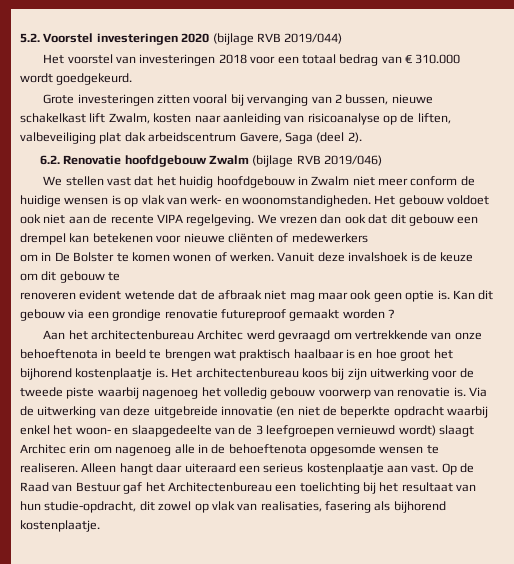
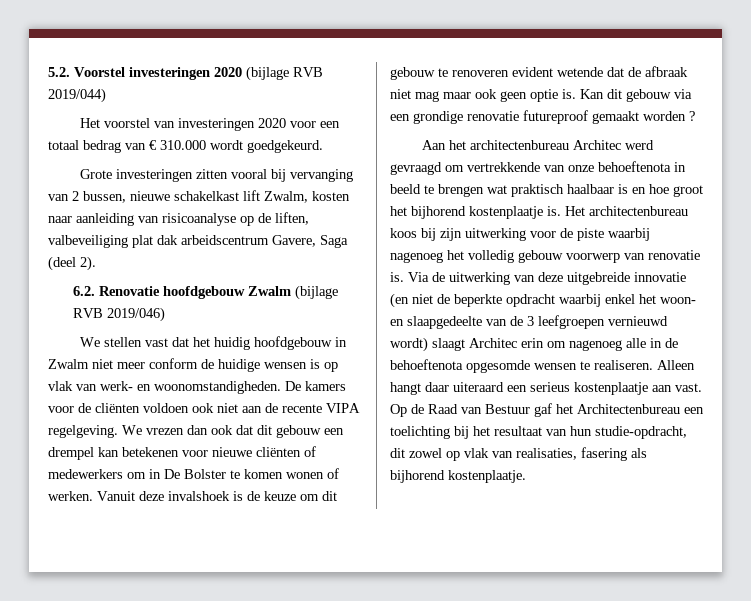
[218,54,247,64] 2018 -> [258,118,287,128] 2020
[374,195,490,207] Het gebouw voldoet -> [285,381,346,391] [48,403,189,413] De kamers voor de cliënten voldoen
(368, 238) // -> (123, 474) none
(121, 276) // -> (448, 72) none
[20,387,63,397] tweede -> (573, 233) none

